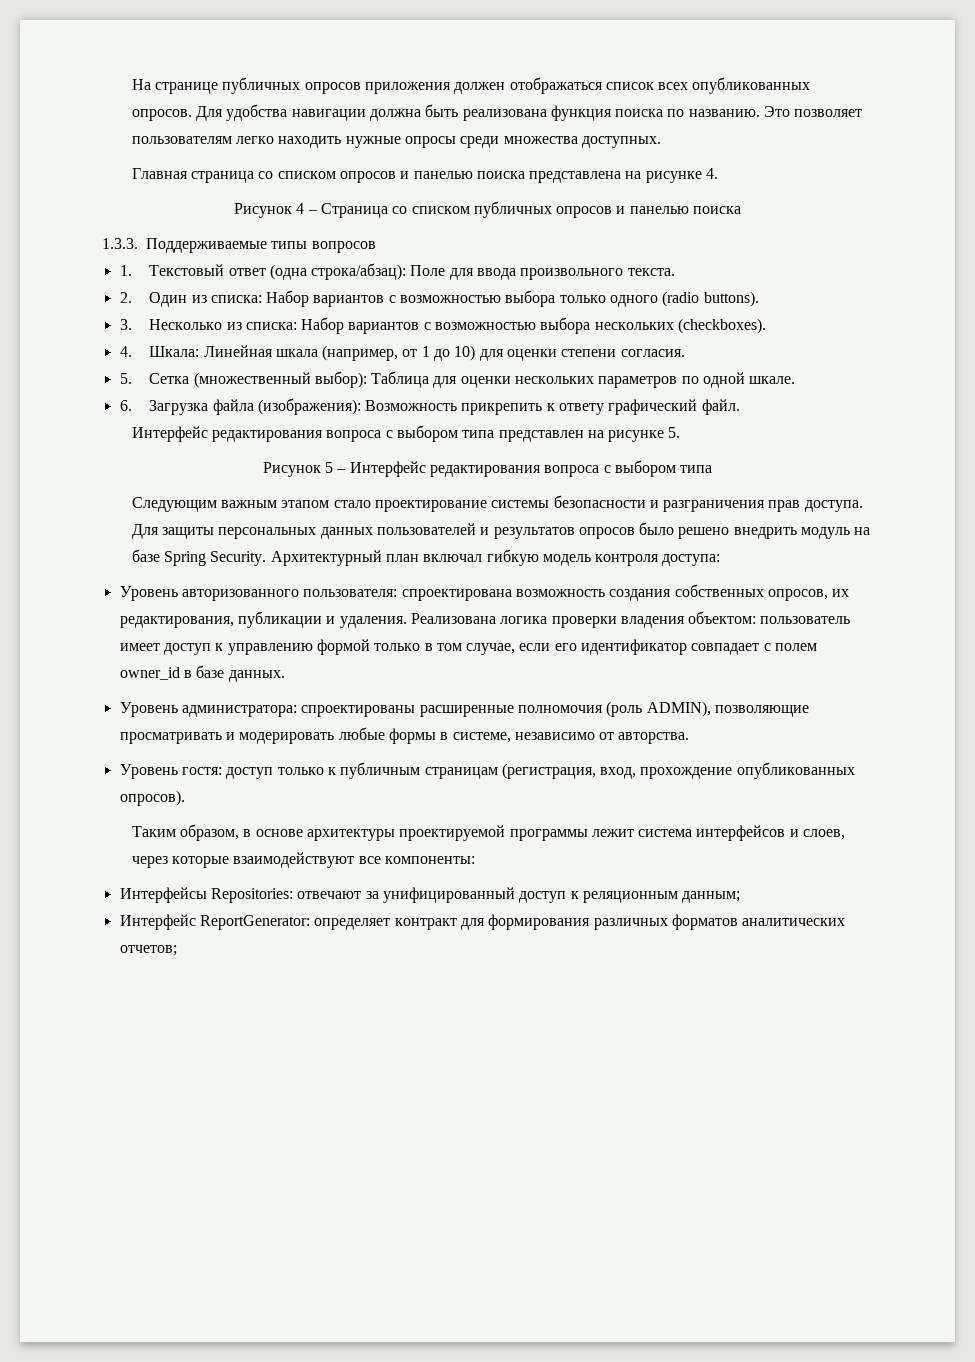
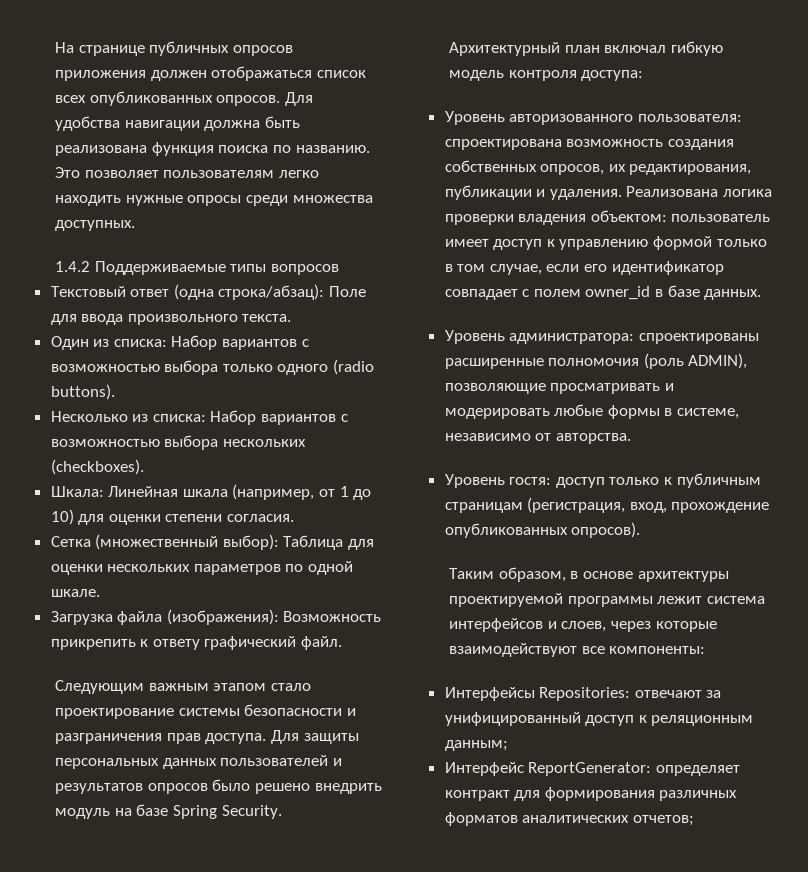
[131,168,719,183] [233,201,742,218] [102,238,138,249] Главная страница со списком опросов и панелью поиска представлена на рисунке 4. // Рисунок 4 – Страница со списком публичных опросов и панелью поиска // 1.3.3. -> [55,261,91,272] 1.4.2
[119,265,132,276] 1. -> (339, 269) none
[119,292,132,303] 2. -> (292, 318) none
[119,319,132,330] 3. -> (115, 392) none
[119,346,132,357] 4. -> (144, 467) none
[119,373,132,384] 5. -> (295, 518) none
[119,400,132,411] 6. -> (100, 593) none
[131,425,681,442] [262,460,713,477] // Интерфейс редактирования вопроса с выбором типа представлен на рисунке 5. // Рисунок 5 – Интерфейс редактирования вопроса с выбором типа -> (343, 643) none

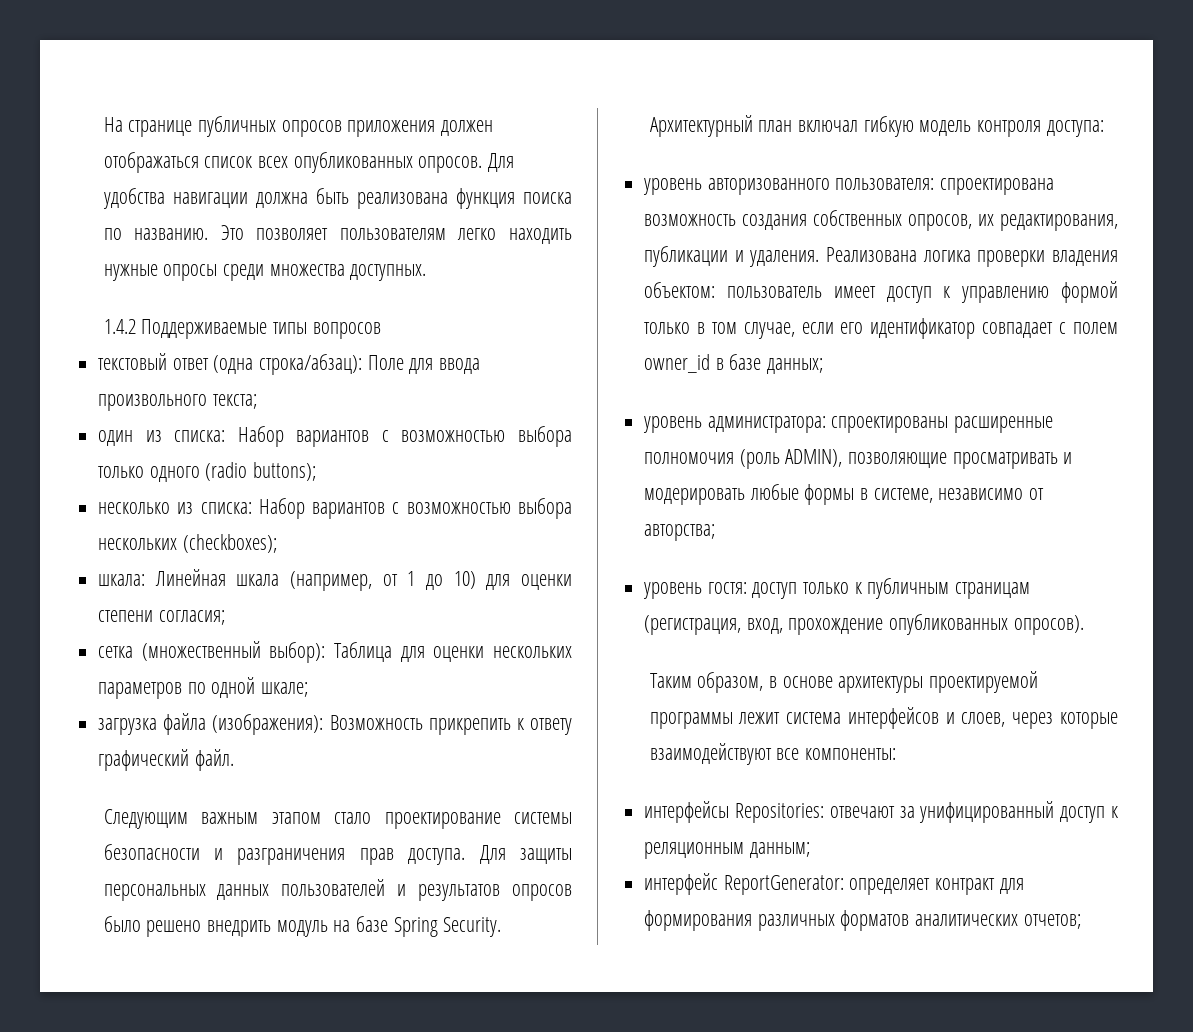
[50,286,126,297] Текстовый -> [98,353,168,370] текстовый
[242,314,292,322] [50,336,89,350] текста. // Один -> [212,394,257,409] [98,430,134,446] текста; // один
[50,384,115,400] [50,411,128,422] buttons). // Несколько -> [253,462,317,481] [98,502,171,514] buttons); // несколько
[50,459,144,475] [50,486,104,497] (checkboxes). // Шкала: -> [182,534,277,553] [98,574,146,586] (checkboxes); // шкала:
[227,514,295,522] [50,536,91,547] согласия. // Сетка -> [158,610,225,625] [98,646,134,658] согласия; // сетка
[50,589,100,597] [50,611,113,625] шкале. // Загрузка -> [261,682,309,697] [98,718,158,735] шкале; // загрузка
[444,111,505,125] Уровень -> [643,178,703,195] уровень
[704,289,762,300] [444,330,505,344] данных. // Уровень -> [767,358,824,374] [643,416,703,433] данных; // уровень
[555,433,631,444] [444,474,505,488] авторства. // Уровень -> [644,524,716,541] [643,582,703,599] авторства; // уровень
[444,687,535,701] Интерфейсы -> [644,801,730,823] интерфейсы
[444,762,524,776] Интерфейс -> [644,873,719,895] интерфейс

